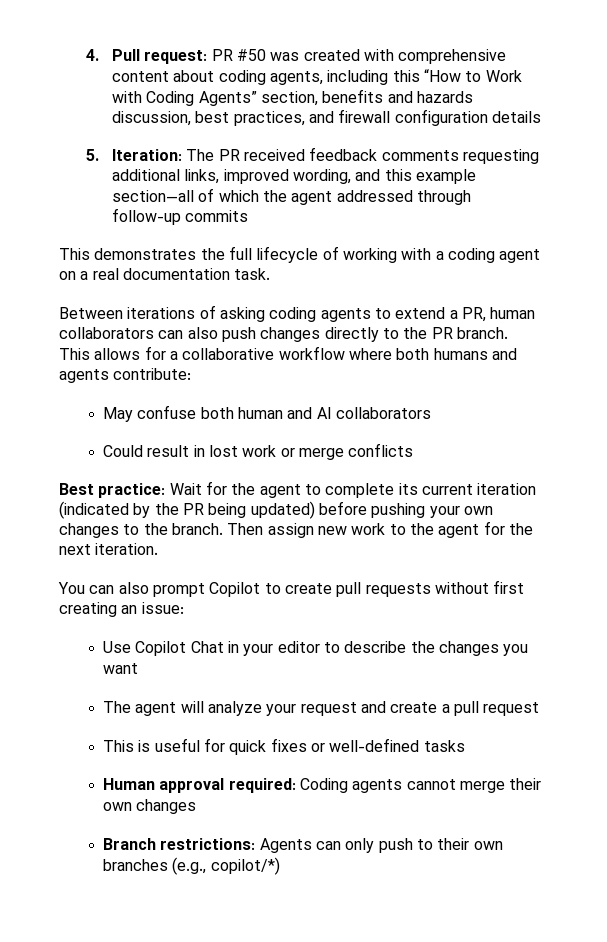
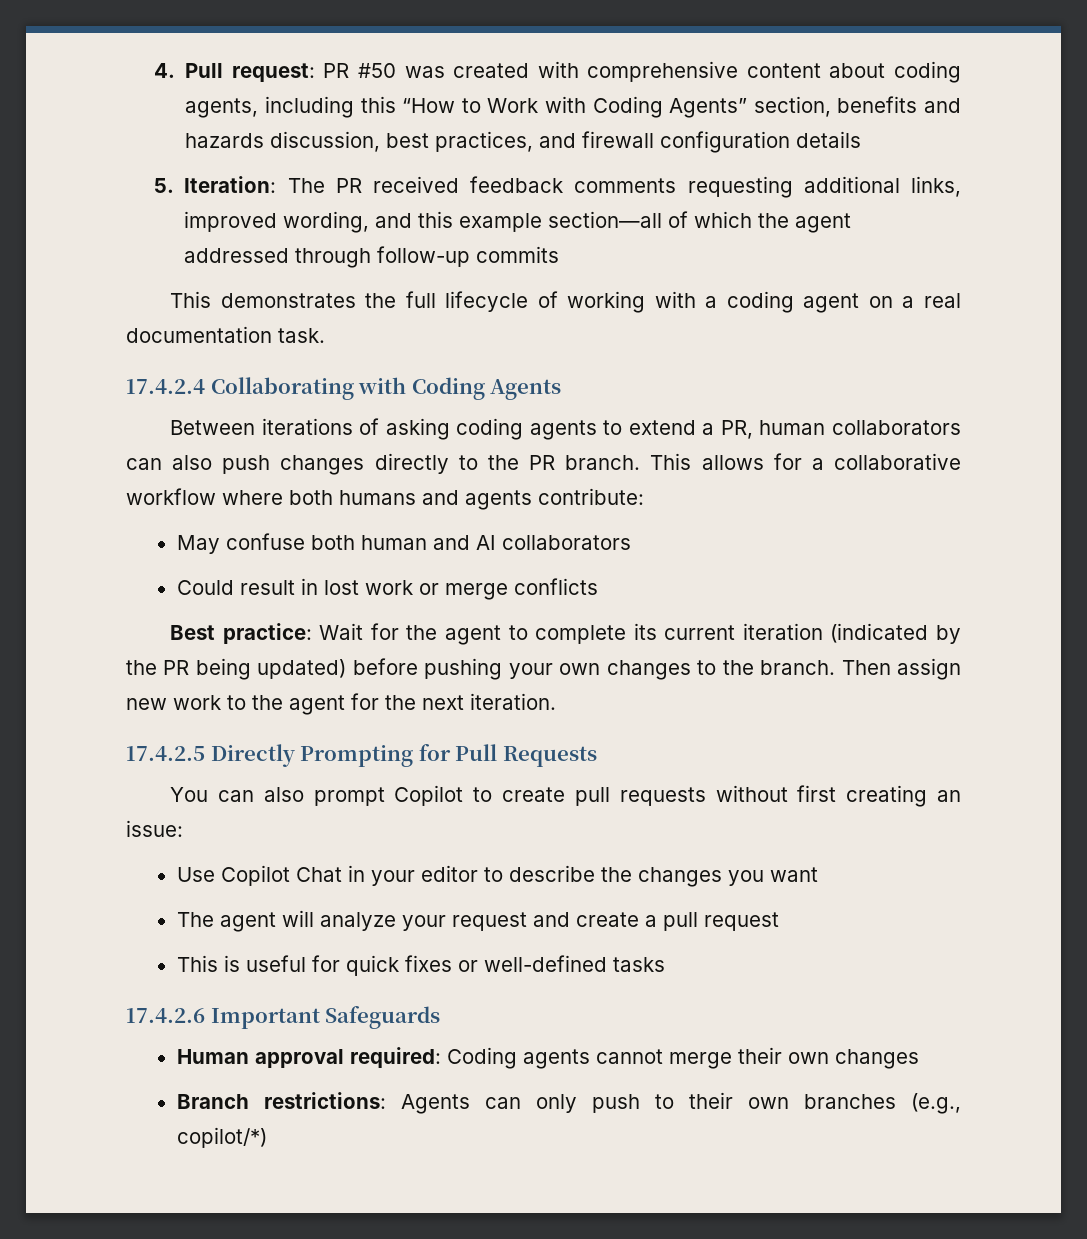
(271, 274) none -> [126,377,562,400] // 17.4.2.4 Collaborating with Coding Agents
(159, 549) none -> [126,744,597,767] // 17.4.2.5 Directly Prompting for Pull Requests
(465, 746) none -> [126,1006,441,1029] // 17.4.2.6 Important Safeguards

